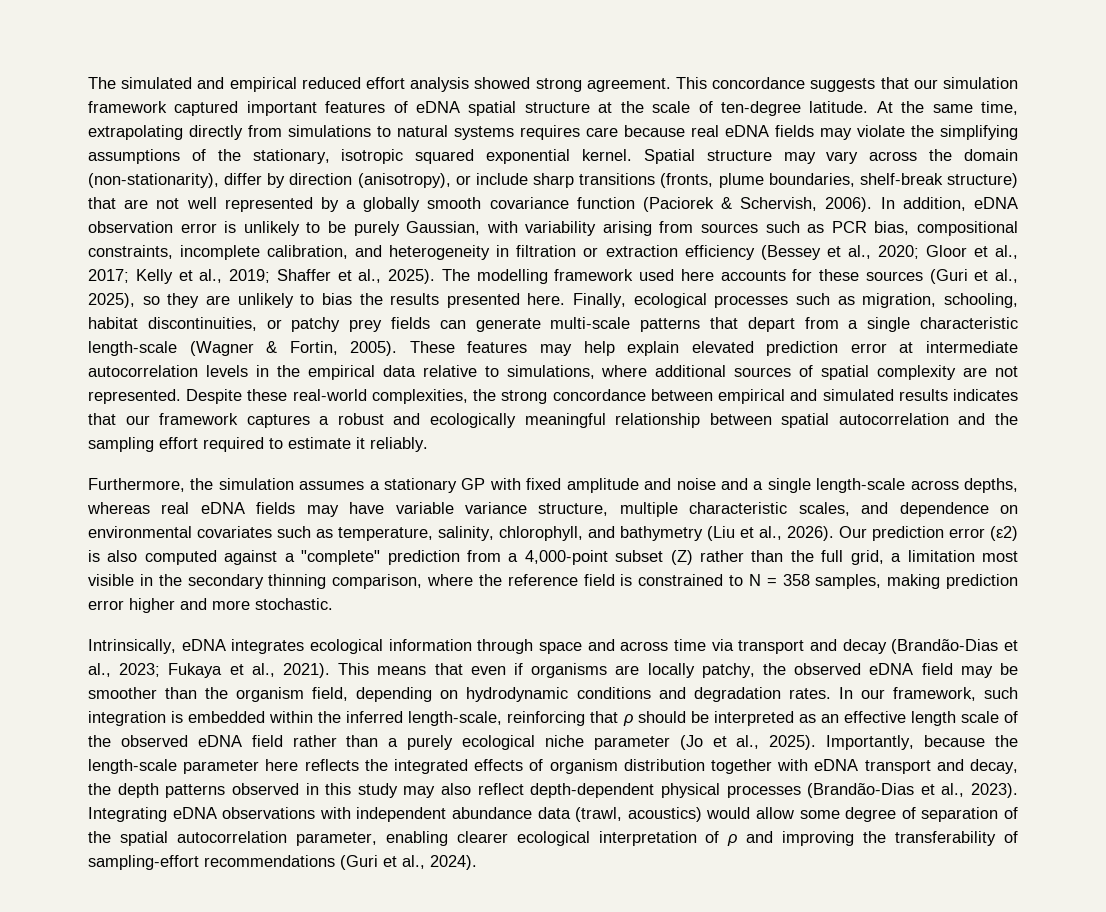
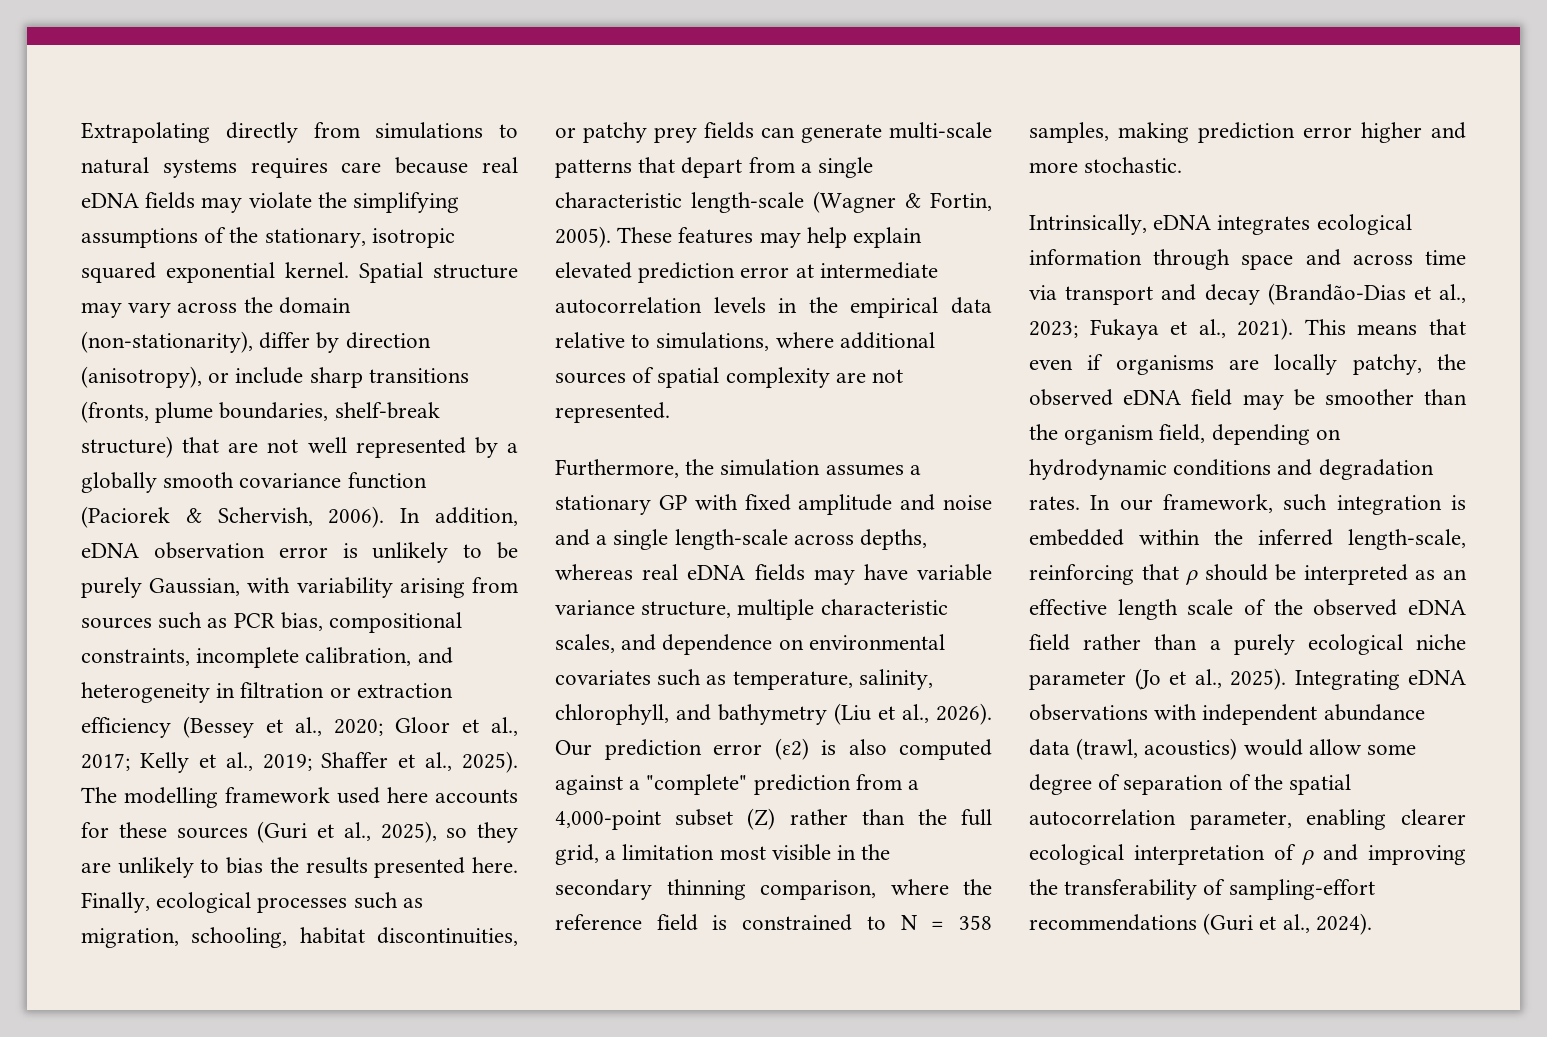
[88,77,1019,92] [88,101,1018,116] [88,125,183,140] The simulated and empirical reduced effort analysis showed strong agreement. This concordance suggests that our simulation framework captured important features of eDNA spatial structure at the scale of ten-degree latitude. At the same time, extrapolating -> [81,122,210,143] Extrapolating
[186,389,1019,404] [88,413,1018,428] [88,437,428,452] Despite these real-world complexities, the strong concordance between empirical and simulated results indicates that our framework captures a robust and ecologically meaningful relationship between spatial autocorrelation and the sampling effort required to estimate it reliably. -> (670, 412) none
[826,735,1018,750] [88,759,1019,774] [88,783,1018,798] Importantly, because the length-scale parameter here reflects the integrated effects of organism distribution together with eDNA transport and decay, the depth patterns observed in this study may also reflect depth-dependent physical processes (Brandão‐Dias et al., 2023). -> (1286, 679) none

